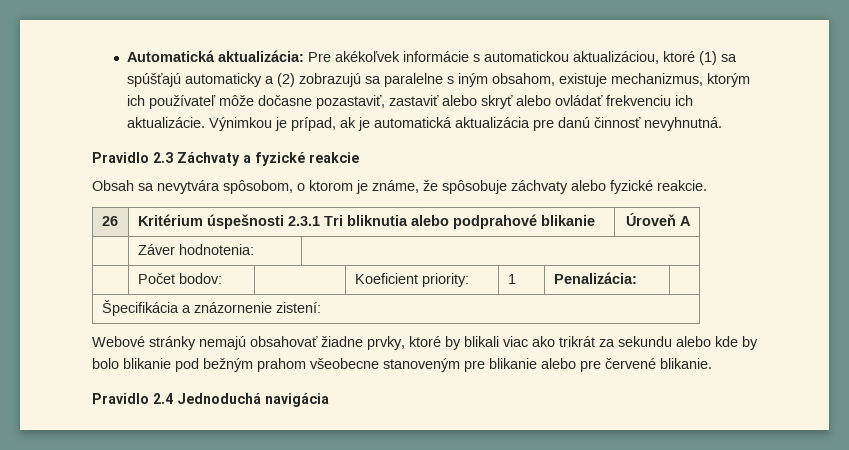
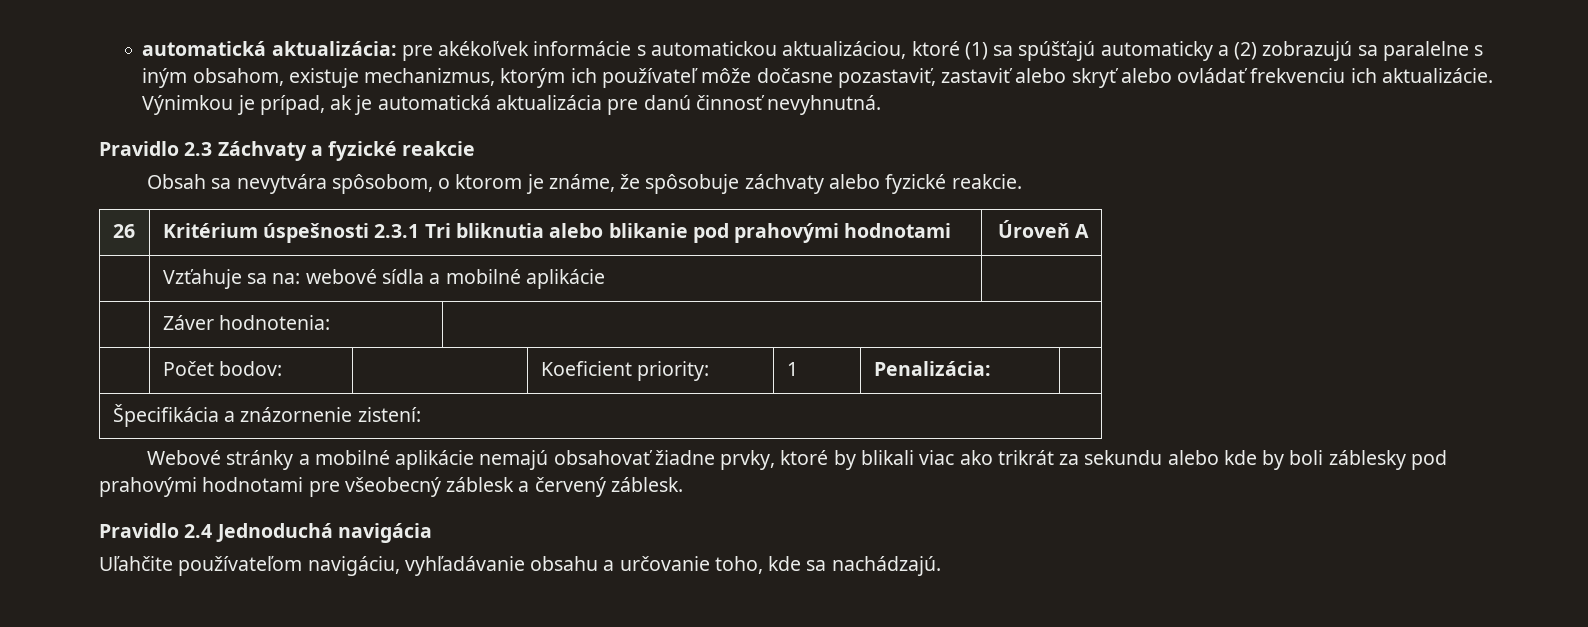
[127,50,332,62] Automatická aktualizácia: Pre -> [142,41,433,61] automatická aktualizácia: pre
[452,214,595,229] podprahové blikanie -> [608,223,952,243] blikanie pod prahovými hodnotami
(692, 221) none -> [162,269,605,289] // | Vzťahuje sa na: webové sídla a mobilné aplikácie |
(196, 343) none -> [298,450,475,470] a mobilné aplikácie
[92,358,712,372] [92,393,329,407] bolo blikanie pod bežným prahom všeobecne stanoveným pre blikanie alebo pre červené blikanie. // Pravidlo 2.4 Jednoduchá navigácia -> [1289,450,1447,470] [99,477,683,497] [99,523,432,543] [99,556,941,576] boli záblesky pod prahovými hodnotami pre všeobecný záblesk a červený záblesk. // Pravidlo 2.4 Jednoduchá navigácia // Uľahčite používateľom navigáciu, vyhľadávanie obsahu a určovanie toho, kde sa nachádzajú.

